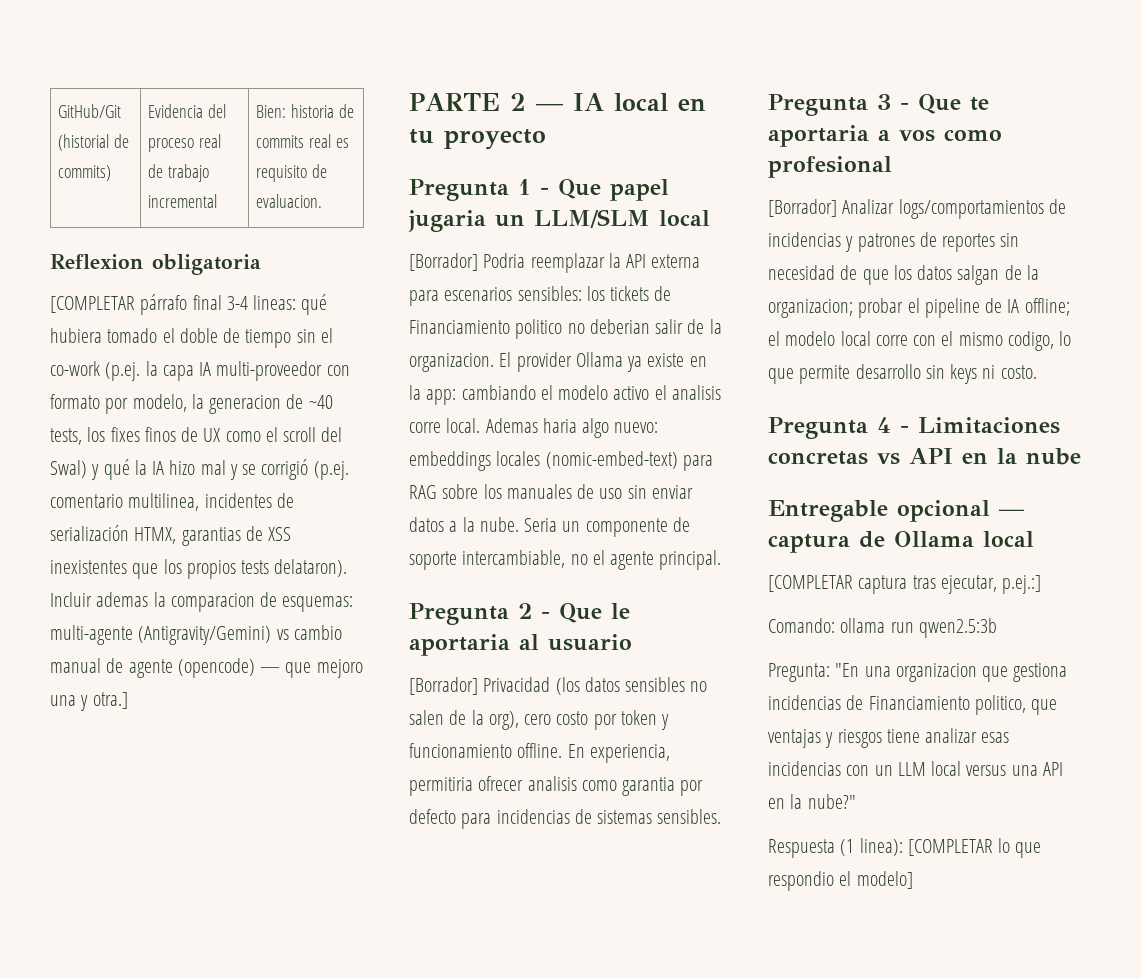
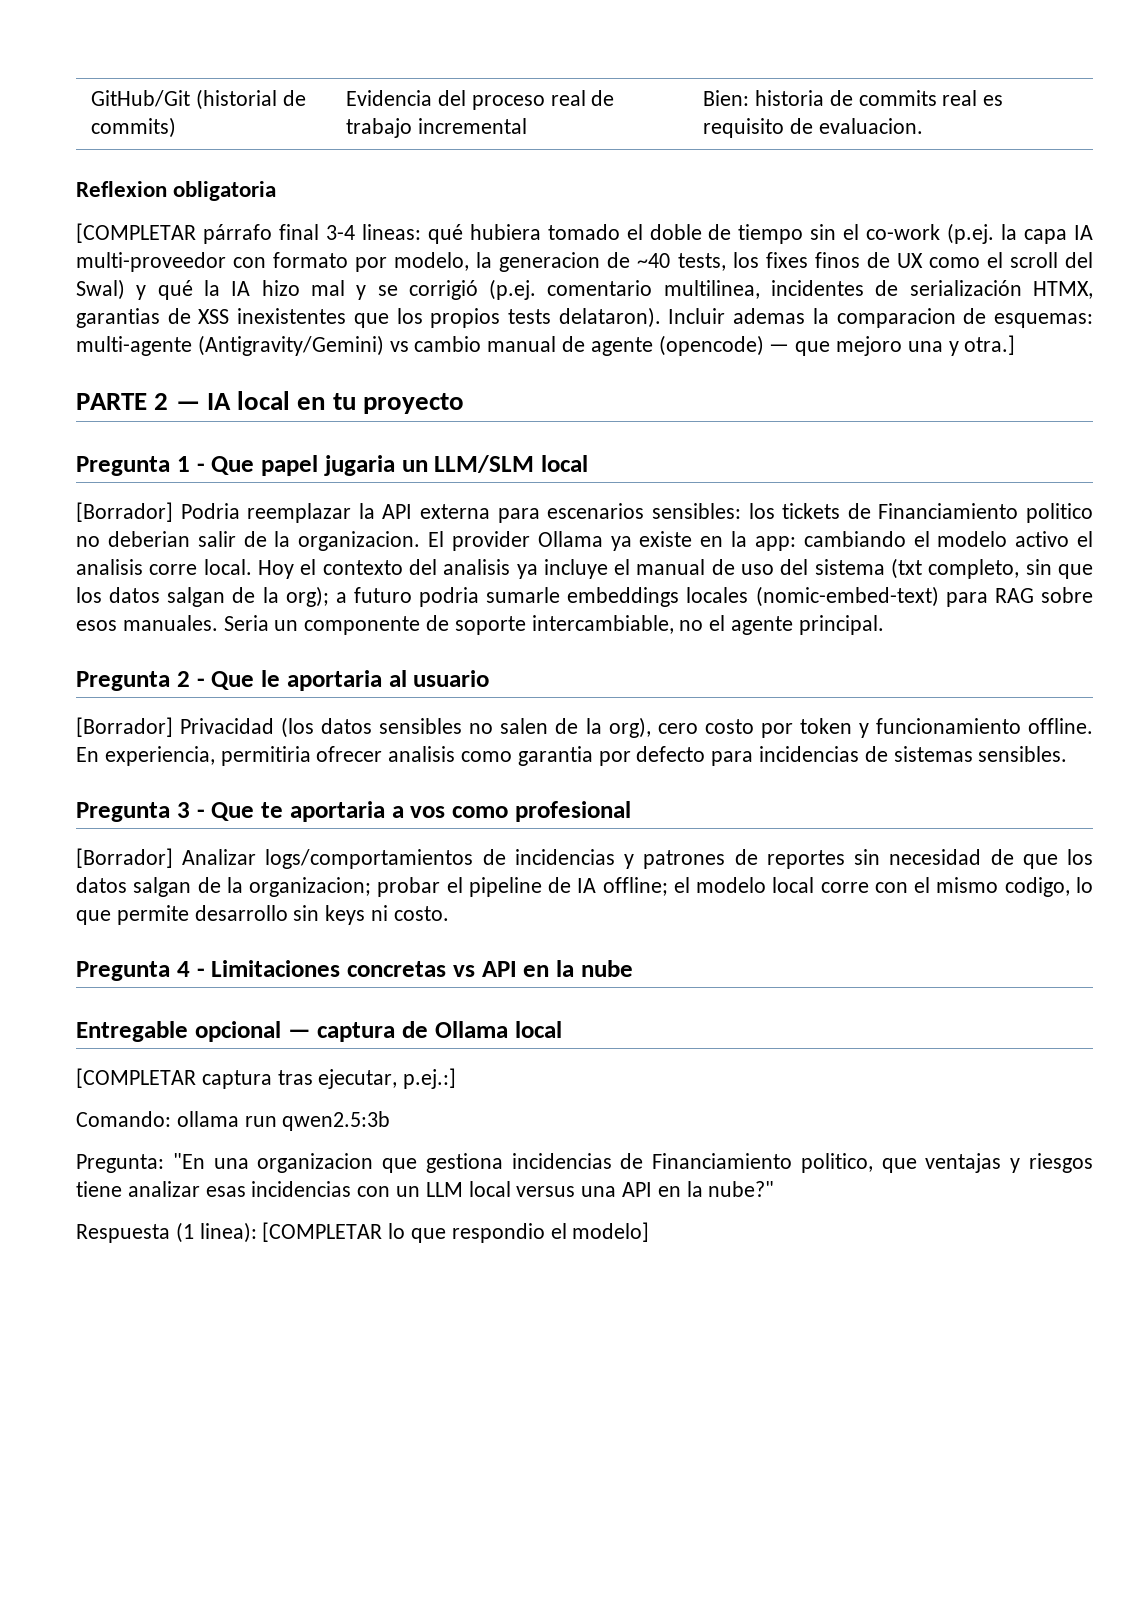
[485,418,659,438] Ademas haria algo nuevo: -> [257,558,1093,579] [76,586,561,607] Hoy el contexto del analisis ya incluye el manual de uso del sistema (txt completo, sin que los datos salgan de la org); a futuro podria sumarle
[483,484,693,499] [409,517,519,532] los manuales de uso sin enviar datos a la nube. -> [76,615,218,631] esos manuales.

